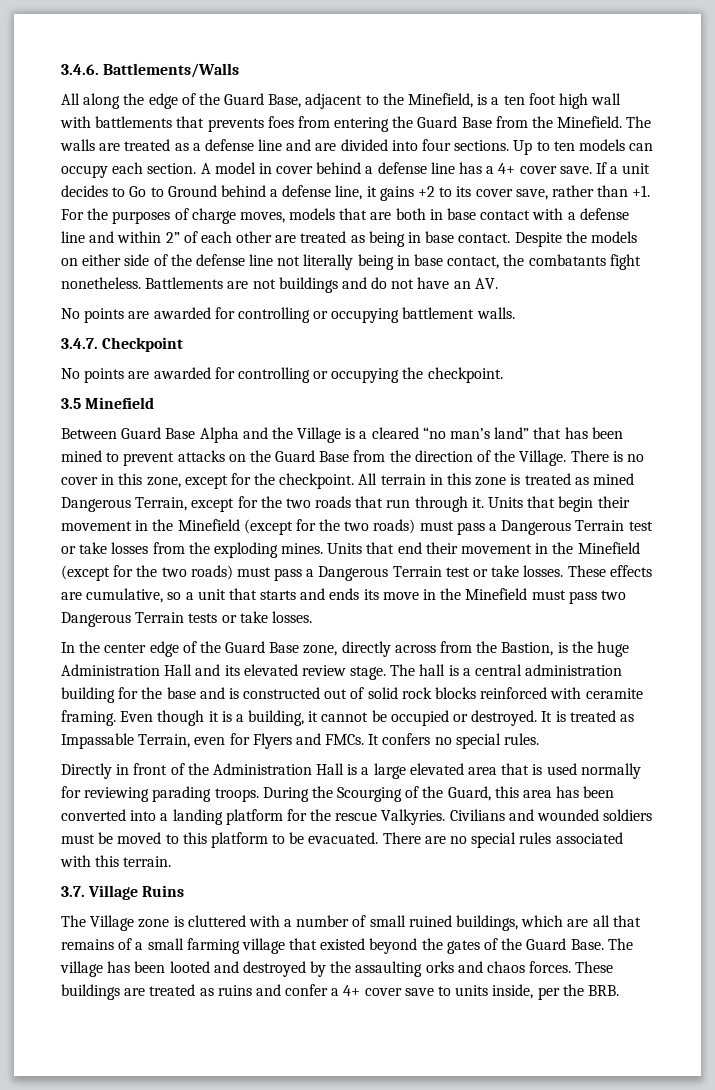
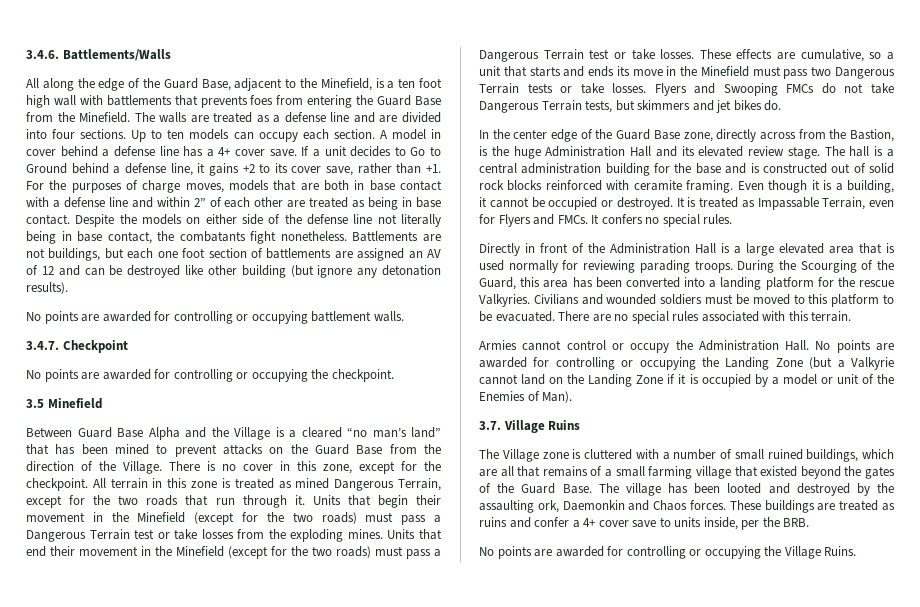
[278,277,498,293] buildings and do not have an AV. -> [48,248,441,261] [26,265,441,278] [26,282,68,294] buildings, but each one foot section of battlements are assigned an AV of 12 and can be destroyed like other building (but ignore any detonation results).
(312, 617) none -> [654,83,894,96] [479,100,782,113] Flyers and Swooping FMCs do not take Dangerous Terrain tests, but skimmers and jet bikes do.
(172, 861) none -> [479,340,895,353] [479,357,894,370] [479,374,894,387] [479,391,573,403] // Armies cannot control or occupy the Administration Hall. No points are awarded for controlling or occupying the Landing Zone (but a Valkyrie cannot land on the Landing Zone if it is occupied by a model or unit of the Enemies of Man).
[425,961,526,973] orks and chaos -> [537,500,688,513] ork, Daemonkin and Chaos
(619, 990) none -> [479,546,857,559] // No points are awarded for controlling or occupying the Village Ruins.

